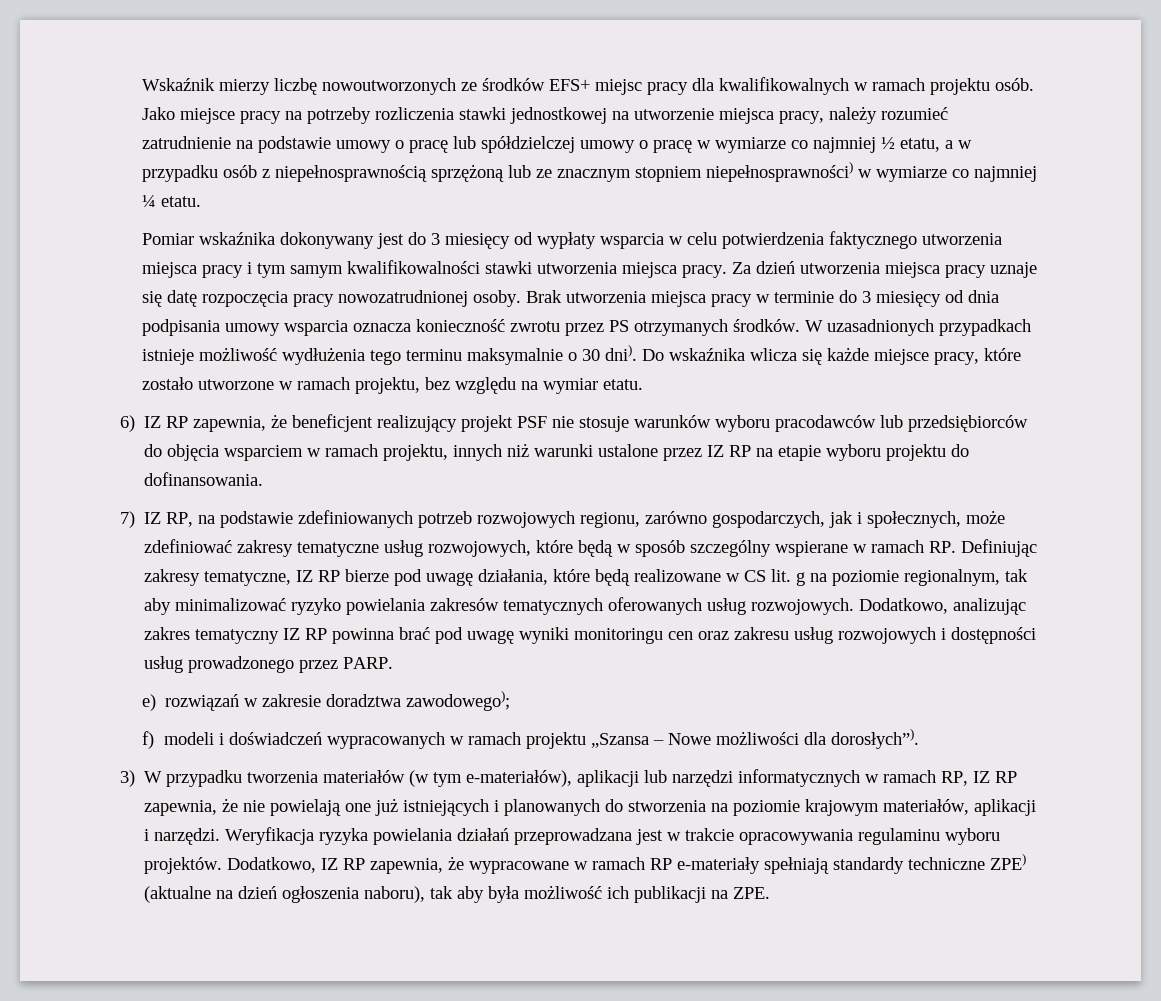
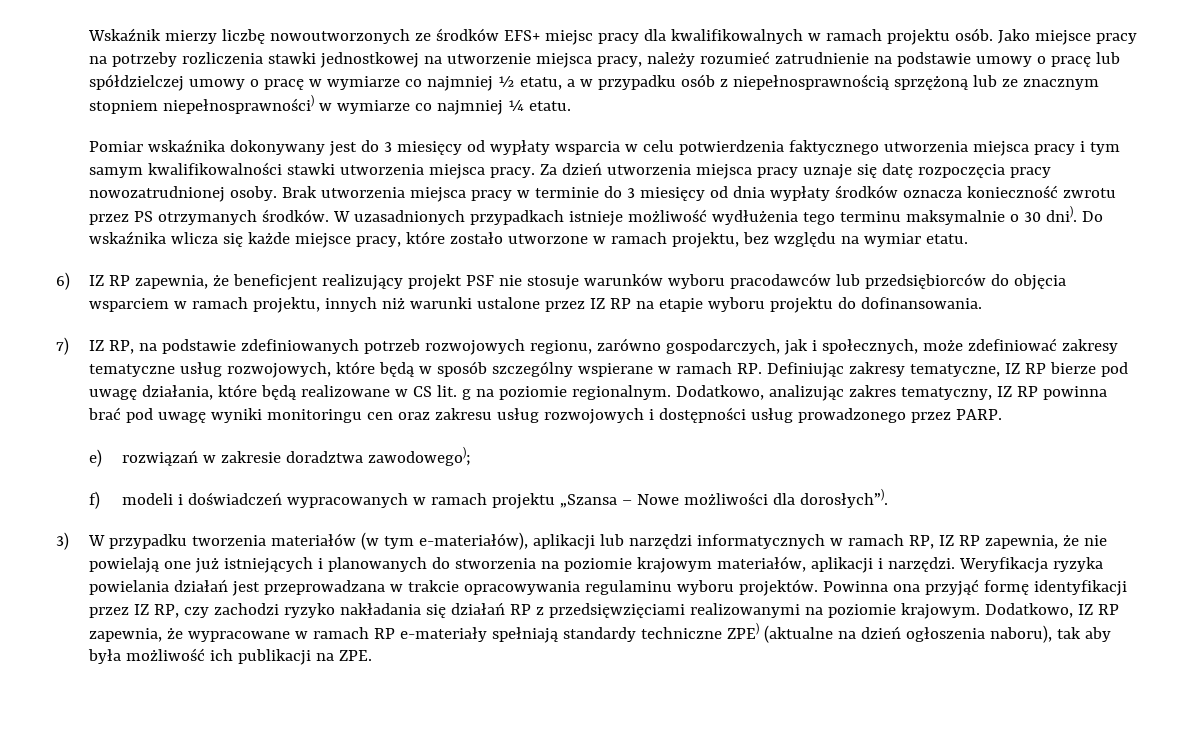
[141,319,348,336] podpisania umowy wsparcia -> [769,185,898,201] wypłaty środków
[904,569,1029,586] [144,597,855,615] regionalnym, tak aby minimalizować ryzyko powielania zakresów tematycznych oferowanych usług rozwojowych. -> [571,385,671,400] regionalnym.
[195,629,280,644] tematyczny -> [900,387,992,400] tematyczny,
[514,828,664,845] przeprowadzana jest -> [231,580,385,596] jest przeprowadzana
(223, 865) none -> [822,579,1127,596] [89,602,980,619] Powinna ona przyjąć formę identyfikacji przez IZ RP, czy zachodzi ryzyko nakładania się działań RP z przedsięwzięciami realizowanymi na poziomie krajowym.

